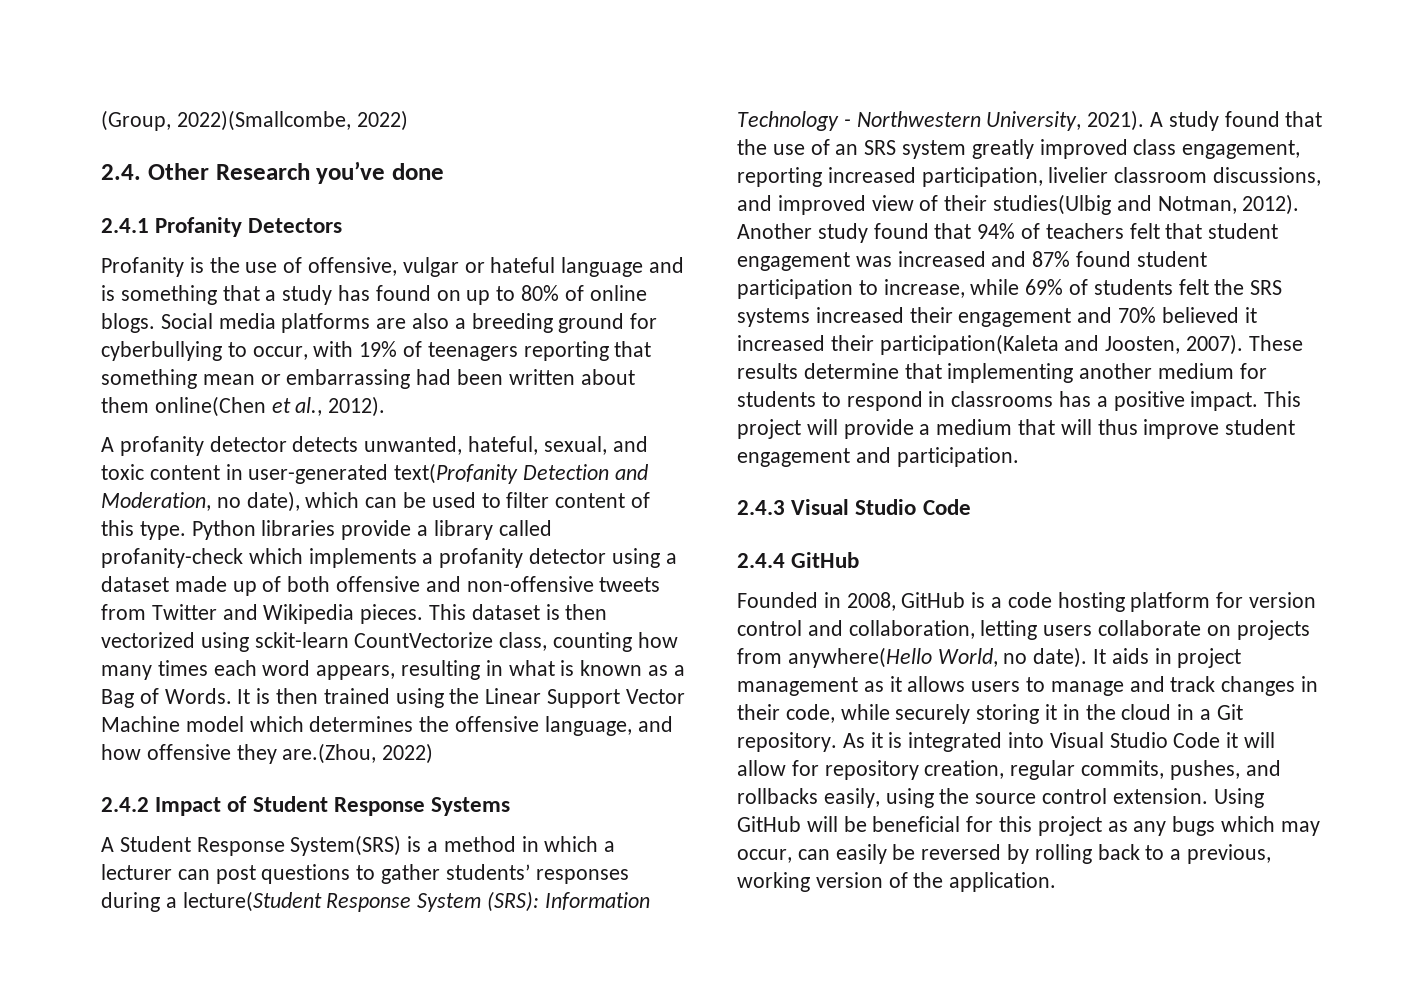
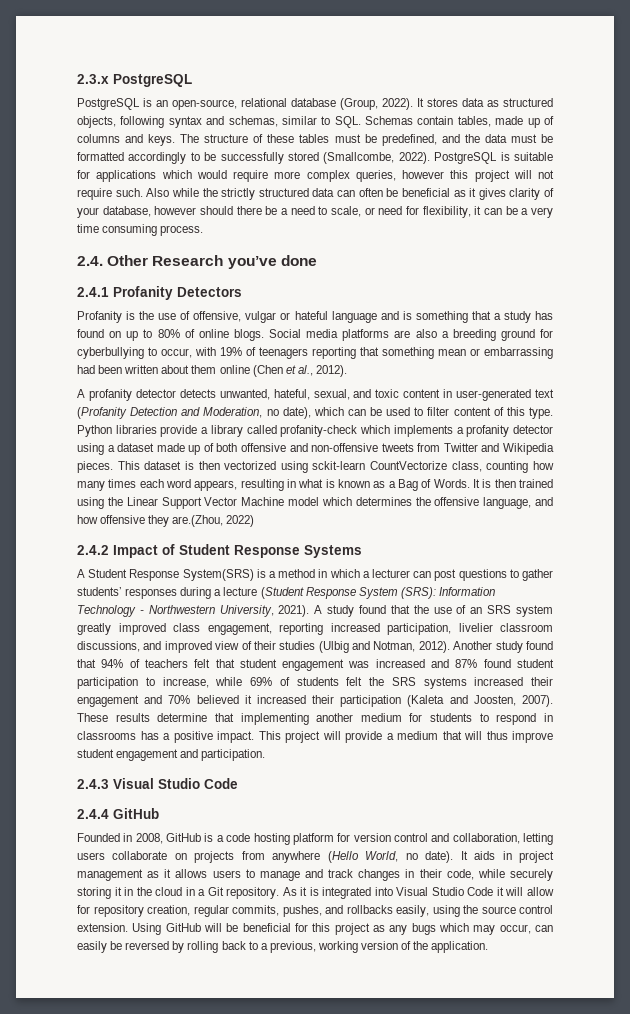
[101,110,408,131] (Group, 2022)(Smallcombe, 2022) -> [77,74,192,87] [77,98,553,110] [77,116,554,128] [77,134,553,146] [77,152,553,164] [77,170,554,182] [77,188,554,200] [77,206,554,218] [77,224,204,236] 2.3.x PostgreSQL // PostgreSQL is an open-source, relational database (Group, 2022). It stores data as structured objects, following syntax and schemas, similar to SQL. Schemas contain tables, made up of columns and keys. The structure of these tables must be predefined, and the data must be formatted accordingly to be successfully stored (Smallcombe, 2022). PostgreSQL is suitable for applications which would require more complex queries, however this project will not require such. Also while the strictly structured data can often be beneficial as it gives clarity of your database, however should there be a need to scale, or need for flexibility, it can be a very time consuming process.
[154,396,266,417] online(Chen -> [219,365,283,377] online (Chen
[394,463,519,484] text(Profanity -> [535,389,555,398] [77,407,127,419] text (Profanity
[182,891,322,912] lecture(Student -> [223,587,304,599] lecture (Student
[993,194,1112,215] studies(Ulbig -> [279,641,349,653] studies (Ulbig
[879,334,1059,355] participation(Kaleta -> [340,695,445,707] participation (Kaleta
[787,647,932,668] anywhere(Hello -> [272,851,359,863] anywhere (Hello

